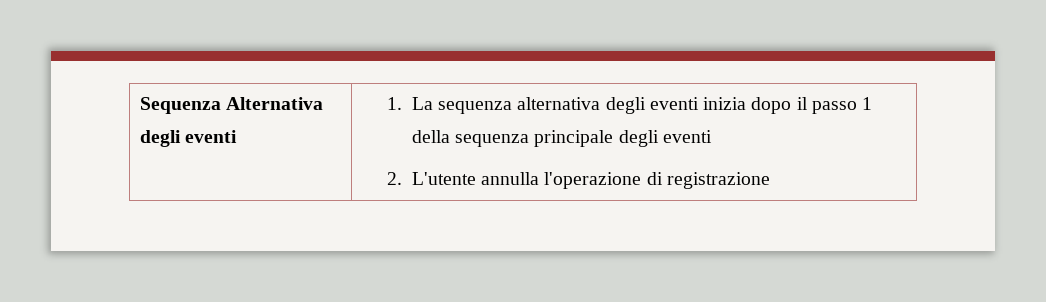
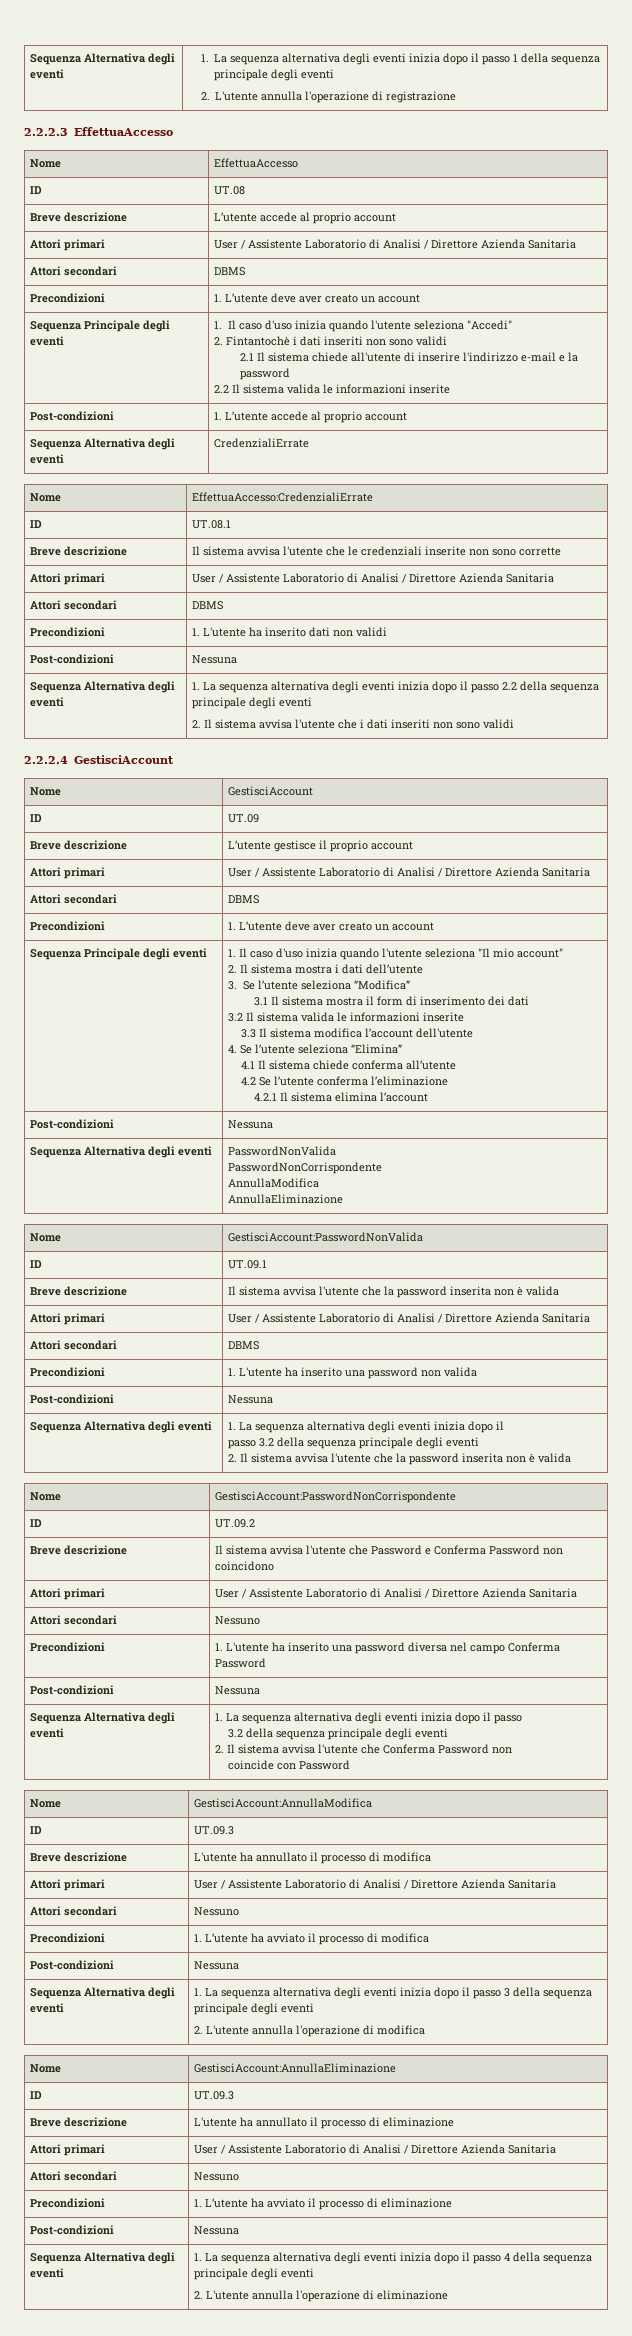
(770, 180) none -> [24,127,173,136] [30,159,62,168] [214,158,299,168] [30,186,43,194] [214,186,246,195] [30,212,128,222] [214,212,397,224] [30,239,106,251] [214,239,577,249] [30,266,118,276] [214,267,246,276] [30,293,106,303] [214,293,421,303] [30,320,171,332] [30,336,65,346] [214,320,512,332] [214,336,448,346] [239,352,578,362] [239,368,290,380] [214,384,451,394] [30,411,115,421] [214,411,408,423] [30,438,176,450] [30,454,65,464] [214,438,310,448] [30,493,62,502] [192,492,374,502] [30,520,43,528] [192,520,232,529] [30,546,128,556] [192,546,562,556] [30,573,106,585] [192,573,555,583] [30,600,118,610] [192,601,224,610] [30,627,106,637] [192,627,388,637] [30,654,115,664] [192,655,238,664] [30,681,176,693] [30,697,65,707] [192,681,600,693] [192,697,313,709] [192,719,515,729] [24,755,174,764] [30,787,62,796] [228,786,314,796] [30,814,43,822] [228,814,260,823] [30,840,128,850] [228,840,414,852] [30,867,106,879] [228,867,591,877] [30,894,118,904] [228,895,260,904] [30,921,106,931] [228,921,435,931] [30,948,208,960] [228,948,564,960] [228,964,424,974] [228,980,410,990] [253,996,529,1006] [228,1012,465,1022] [240,1028,473,1038] [228,1044,403,1054] [240,1060,456,1070] [240,1076,448,1086] [253,1092,428,1102] [30,1119,115,1129] [228,1120,274,1129] [30,1146,213,1158] [228,1146,337,1156] [228,1162,383,1174] [228,1178,320,1188] [228,1194,344,1204] [30,1233,62,1242] [228,1232,424,1242] [30,1260,43,1268] [228,1260,268,1269] [30,1286,128,1296] [228,1286,560,1298] [30,1313,106,1325] [228,1313,591,1323] [30,1340,118,1350] [228,1341,260,1350] [30,1367,106,1377] [228,1367,478,1379] [30,1394,115,1404] [228,1395,274,1404] [30,1421,213,1433] [228,1421,505,1433] [228,1437,480,1449] [228,1453,572,1465] [30,1492,62,1501] [215,1491,457,1503] [30,1519,43,1527] [215,1519,256,1528] [30,1545,128,1555] [215,1545,564,1555] [215,1561,275,1571] [30,1588,106,1600] [215,1588,578,1598] [30,1615,118,1625] [215,1616,261,1625] [30,1642,106,1652] [215,1642,561,1654] [215,1658,267,1668] [30,1685,115,1695] [215,1686,261,1695] [30,1712,176,1724] [30,1728,65,1738] [215,1712,523,1724] [227,1728,448,1740] [215,1744,513,1754] [227,1760,350,1770] [30,1799,62,1808] [194,1798,373,1808] [30,1826,43,1834] [194,1826,235,1835] [30,1852,128,1862] [194,1852,432,1864] [30,1879,106,1891] [194,1879,557,1889] [30,1906,118,1916] [194,1907,240,1916] [30,1933,106,1943] [194,1933,430,1945] [30,1960,115,1970] [194,1961,240,1970] [30,1987,176,1999] [30,2003,65,2013] [194,1987,593,1999] [194,2003,315,2015] [194,2025,426,2037] [30,2064,62,2073] [194,2063,397,2073] [30,2091,43,2099] [194,2091,235,2100] [30,2117,128,2127] [194,2117,455,2129] [30,2144,106,2156] [194,2144,557,2154] [30,2171,118,2181] [194,2172,240,2181] [30,2198,106,2208] [194,2198,453,2210] [30,2225,115,2235] [194,2226,240,2235] [30,2252,176,2264] [30,2268,65,2278] [194,2252,593,2264] [194,2268,315,2280] [194,2290,449,2302] // 2.2.2.3 EffettuaAccesso // Nome | EffettuaAccesso // ID | UT.08 // Breve descrizione | L’utente accede al proprio account // Attori primari | User / Assistente Laboratorio di Analisi / Direttore Azienda Sanitaria // Attori secondari | DBMS // Precondizioni | 1. L’utente deve aver creato un account // Sequenza Principale degli eventi | 1. Il caso d'uso inizia quando l'utente seleziona "Accedi" // 2. Fintantochè i dati inseriti non sono validi // 2.1 Il sistema chiede all'utente di inserire l'indirizzo e-mail e la password // 2.2 Il sistema valida le informazioni inserite // Post-condizioni | 1. L’utente accede al proprio account // Sequenza Alternativa degli eventi | CredenzialiErrate // Nome | EffettuaAccesso:CredenzialiErrate // ID | UT.08.1 // Breve descrizione | Il sistema avvisa l'utente che le credenziali inserite non sono corrette // Attori primari | User / Assistente Laboratorio di Analisi / Direttore Azienda Sanitaria // Attori secondari | DBMS // Precondizioni | 1. L'utente ha inserito dati non validi // Post-condizioni | Nessuna // Sequenza Alternativa degli eventi | 1. La sequenza alternativa degli eventi inizia dopo il passo 2.2 della sequenza principale degli eventi // 2. Il sistema avvisa l'utente che i dati inseriti non sono validi // 2.2.2.4 GestisciAccount // Nome | GestisciAccount // ID | UT.09 // Breve descrizione | L’utente gestisce il proprio account // Attori primari | User / Assistente Laboratorio di Analisi / Direttore Azienda Sanitaria // Attori secondari | DBMS // Precondizioni | 1. L’utente deve aver creato un account // Sequenza Principale degli eventi | 1. Il caso d'uso inizia quando l'utente seleziona "Il mio account" // 2. Il sistema mostra i dati dell’utente // 3. Se l’utente seleziona “Modifica” // 3.1 Il sistema mostra il form di inserimento dei dati // 3.2 Il sistema valida le informazioni inserite // 3.3 Il sistema modifica l’account dell'utente // 4. Se l’utente seleziona “Elimina” // 4.1 Il sistema chiede conferma all’utente // 4.2 Se l’utente conferma l’eliminazione // 4.2.1 Il sistema elimina l’account // Post-condizioni | Nessuna // Sequenza Alternativa degli eventi | PasswordNonValida // PasswordNonCorrispondente // AnnullaModifica // AnnullaEliminazione // Nome | GestisciAccount:PasswordNonValida // ID | UT.09.1 // Breve descrizione | Il sistema avvisa l'utente che la password inserita non è valida // Attori primari | User / Assistente Laboratorio di Analisi / Direttore Azienda Sanitaria // Attori secondari | DBMS // Precondizioni | 1. L'utente ha inserito una password non valida // Post-condizioni | Nessuna // Sequenza Alternativa degli eventi | 1. La sequenza alternativa degli eventi inizia dopo il // passo 3.2 della sequenza principale degli eventi // 2. Il sistema avvisa l'utente che la password inserita non è valida // Nome | GestisciAccount:PasswordNonCorrispondente // ID | UT.09.2 // Breve descrizione | Il sistema avvisa l'utente che Password e Conferma Password non coincidono // Attori primari | User / Assistente Laboratorio di Analisi / Direttore Azienda Sanitaria // Attori secondari | Nessuno // Precondizioni | 1. L'utente ha inserito una password diversa nel campo Conferma Password // Post-condizioni | Nessuna // Sequenza Alternativa degli eventi | 1. La sequenza alternativa degli eventi inizia dopo il passo // 3.2 della sequenza principale degli eventi // 2. Il sistema avvisa l'utente che Conferma Password non // coincide con Password // Nome | GestisciAccount:AnnullaModifica // ID | UT.09.3 // Breve descrizione | L'utente ha annullato il processo di modifica // Attori primari | User / Assistente Laboratorio di Analisi / Direttore Azienda Sanitaria // Attori secondari | Nessuno // Precondizioni | 1. L’utente ha avviato il processo di modifica // Post-condizioni | Nessuna // Sequenza Alternativa degli eventi | 1. La sequenza alternativa degli eventi inizia dopo il passo 3 della sequenza principale degli eventi // 2. L'utente annulla l'operazione di modifica // Nome | GestisciAccount:AnnullaEliminazione // ID | UT.09.3 // Breve descrizione | L'utente ha annullato il processo di eliminazione // Attori primari | User / Assistente Laboratorio di Analisi / Direttore Azienda Sanitaria // Attori secondari | Nessuno // Precondizioni | 1. L’utente ha avviato il processo di eliminazione // Post-condizioni | Nessuna // Sequenza Alternativa degli eventi | 1. La sequenza alternativa degli eventi inizia dopo il passo 4 della sequenza principale degli eventi // 2. L'utente annulla l'operazione di eliminazione

